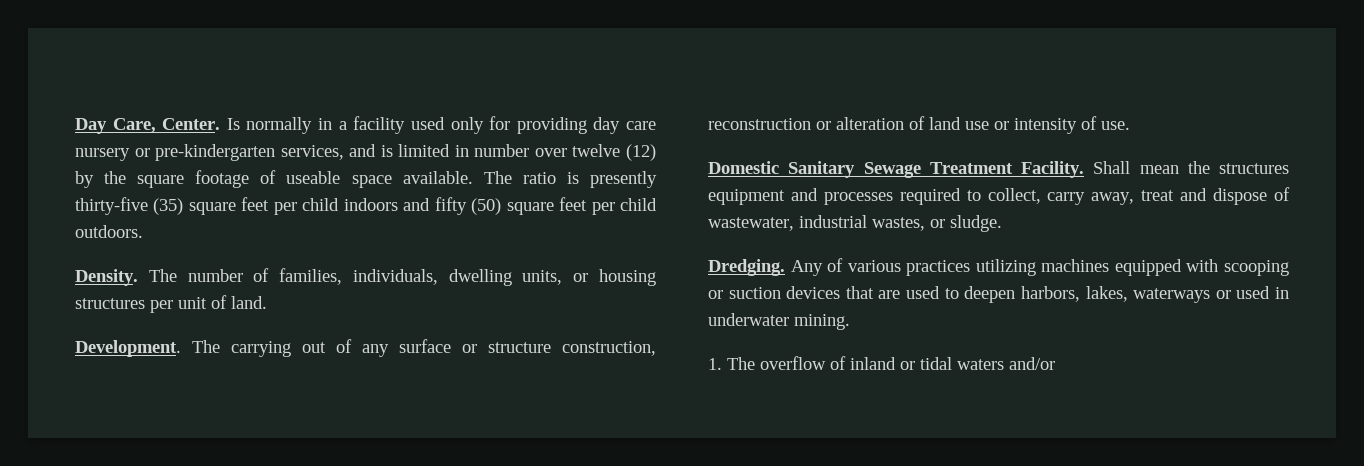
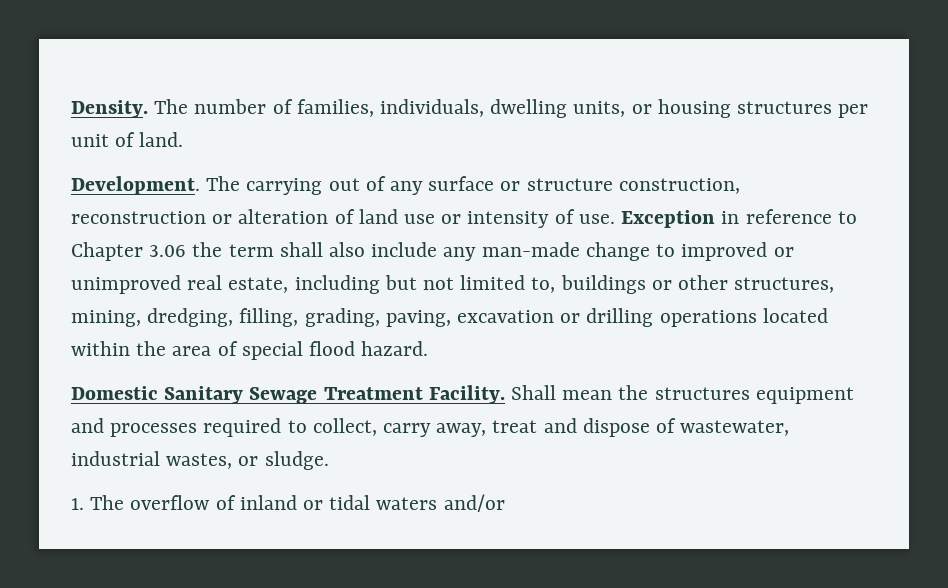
[75,116,657,134] [75,144,656,161] [75,170,657,188] [75,197,657,215] [75,225,143,238] Day Care, Center. Is normally in a facility used only for providing day care nursery or pre-kindergarten services, and is limited in number over twelve (12) by the square footage of useable space available. The ratio is presently thirty-five (35) square feet per child indoors and fifty (50) square feet per child outdoors. // -> (71, 109) none
(1130, 125) none -> [621,209,857,228] [71,242,794,261] [71,275,835,294] [71,308,828,327] [71,341,429,360] Exception in reference to Chapter 3.06 the term shall also include any man-made change to improved or unimproved real estate, including but not limited to, buildings or other structures, mining, dredging, filling, grading, paving, excavation or drilling operations located within the area of special flood hazard.
[708,258,1289,276] [708,286,1290,303] [708,313,850,330] // Dredging. Any of various practices utilizing machines equipped with scooping or suction devices that are used to deepen harbors, lakes, waterways or used in underwater mining. -> (329, 460) none

